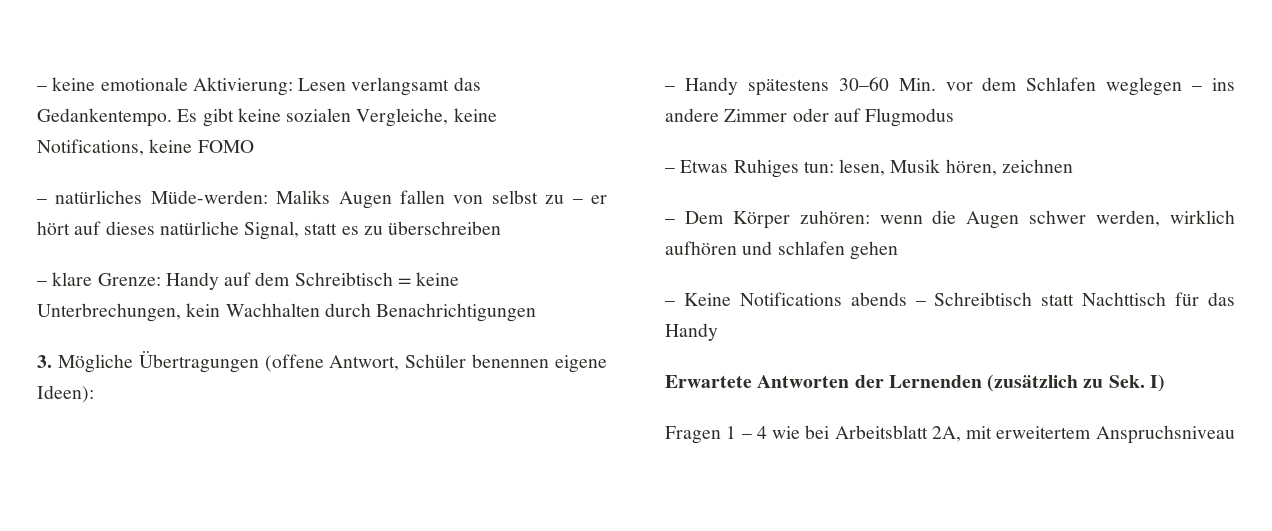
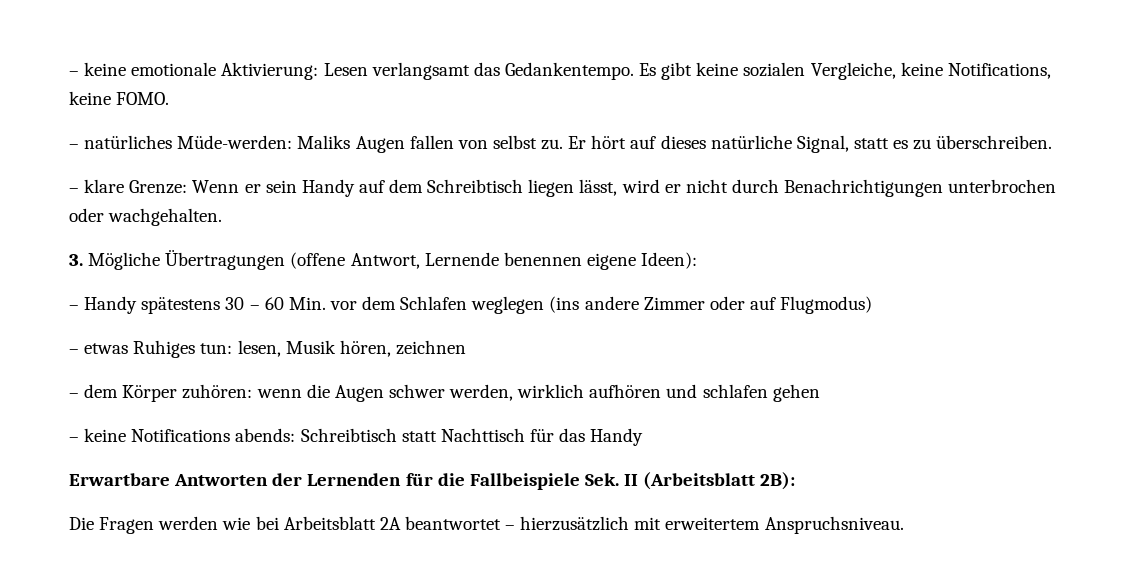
[197,140,254,153] FOMO -> [116,92,170,105] FOMO.
[545,195,607,204] zu – er -> [541,136,587,150] zu. Er
[388,221,502,235] überschreiben -> [936,135,1053,149] überschreiben.
(161, 279) none -> [192,180,297,193] Wenn er sein
[397,272,460,286] [37,303,320,322] = keine Unterbrechungen, kein Wachhalten -> [528,179,728,197] liegen lässt, wird er nicht
(537, 312) none -> [948,179,1057,193] [69,208,223,226] unterbrochen oder wachgehalten.
[405,354,467,368] Schüler -> [424,252,499,266] Lernende
[838,77,889,91] 30–60 -> [225,297,284,310] 30 – 60
[1192,78,1235,91] – ins -> [549,296,580,313] (ins
[865,108,955,127] [665,160,729,173] Flugmodus // – Etwas -> [780,296,873,314] [69,343,129,354] Flugmodus) // – etwas
[684,211,724,224] Dem -> [84,384,119,398] dem
[683,292,926,306] Keine Notifications abends – -> [84,428,296,442] keine Notifications abends:
[665,375,752,388] Erwartete -> [69,473,170,486] Erwartbare
[987,374,1165,392] [665,425,961,444] (zusätzlich zu Sek. I) // Fragen 1 – 4 wie bei Arbeitsblatt 2A, -> [405,472,796,490] [69,516,630,534] für die Fallbeispiele Sek. II (Arbeitsblatt 2B): // Die Fragen werden wie bei Arbeitsblatt 2A beantwortet – hierzusätzlich
[1095,425,1235,444] Anspruchsniveau -> [764,516,904,534] Anspruchsniveau.

